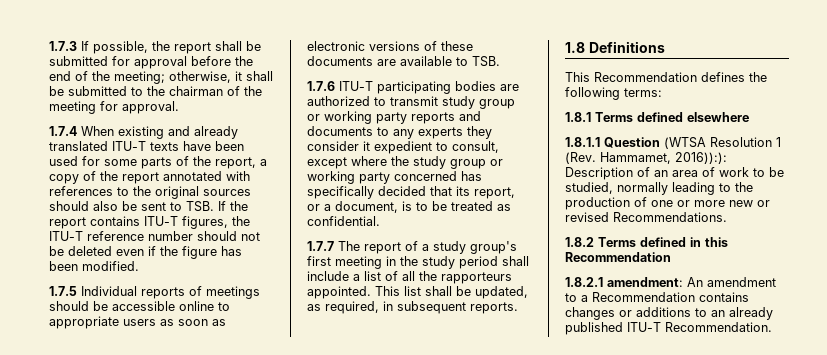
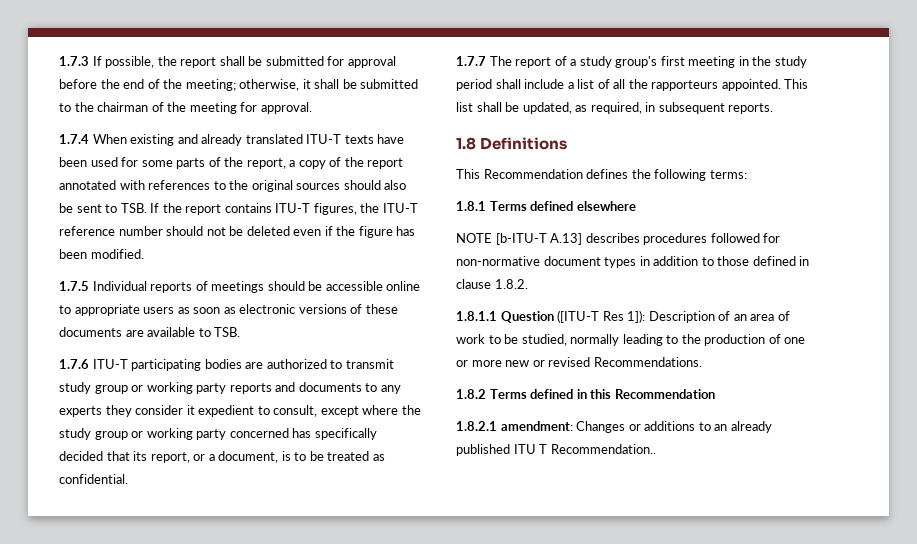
[565,137,781,149] [565,152,727,164] 1.8.1.1 Question (WTSA Resolution 1 (Rev. Hammamet, 2016)):): -> [456,233,781,245] [456,256,810,268] [456,279,528,289] [456,310,646,323] NOTE [b-ITU-T A.13] describes procedures followed for non-normative document types in addition to those defined in clause 1.8.2. // 1.8.1.1 Question ([ITU-T Res 1]):
[687,277,776,287] [565,292,749,302] [565,307,615,320] An amendment to a Recommendation contains changes -> [576,421,626,433] Changes
[627,322,772,332] ITU-T Recommendation. -> [513,444,656,454] ITU T Recommendation..

